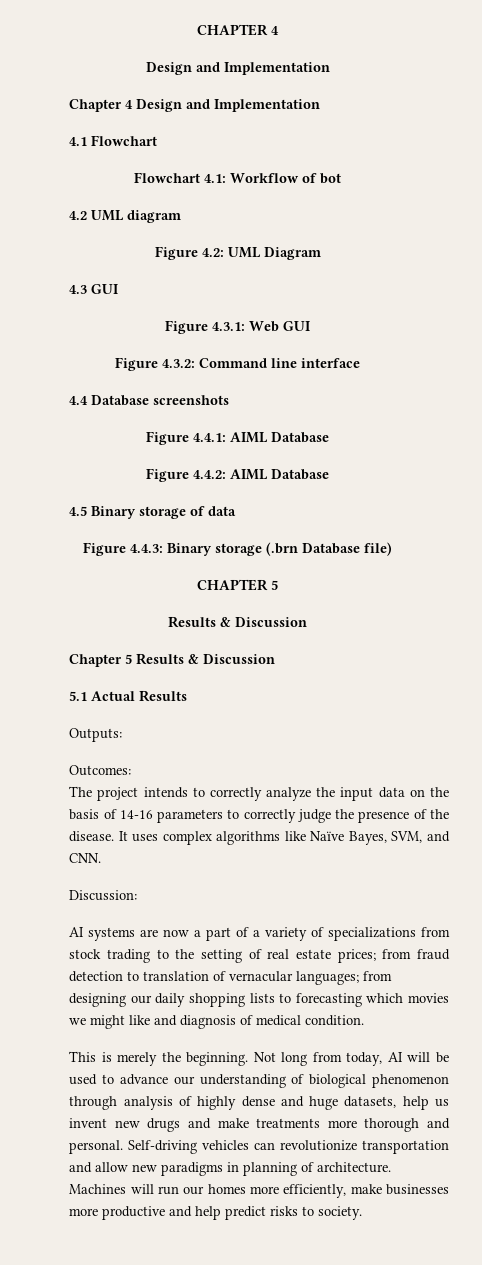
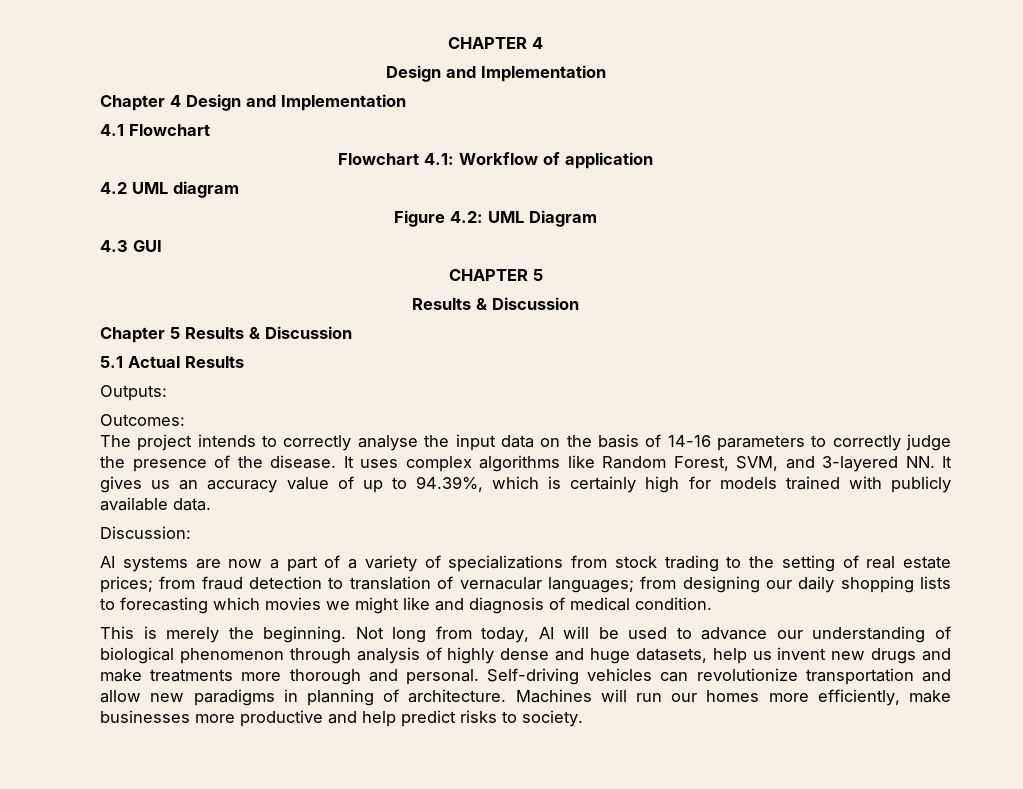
[320,173,341,184] bot -> [565,152,653,169] application
[165,320,311,334] [115,357,360,371] [69,395,230,406] [146,431,329,445] [146,468,329,482] [69,506,237,519] [83,542,392,556] // Figure 4.3.1: Web GUI // Figure 4.3.2: Command line interface // 4.4 Database screenshots // Figure 4.4.1: AIML Database // Figure 4.4.2: AIML Database // 4.5 Binary storage of data // Figure 4.4.3: Binary storage (.brn Database file) -> (163, 246) none
[266,787,312,801] analyze -> [357,435,418,451] analyse
[310,831,450,845] [69,853,102,863] Naïve Bayes, SVM, and CNN. -> [602,456,953,472] [100,476,952,493] [100,497,212,511] Random Forest, SVM, and 3-layered NN. It gives us an accuracy value of up to 94.39%, which is certainly high for models trained with publicly available data.

